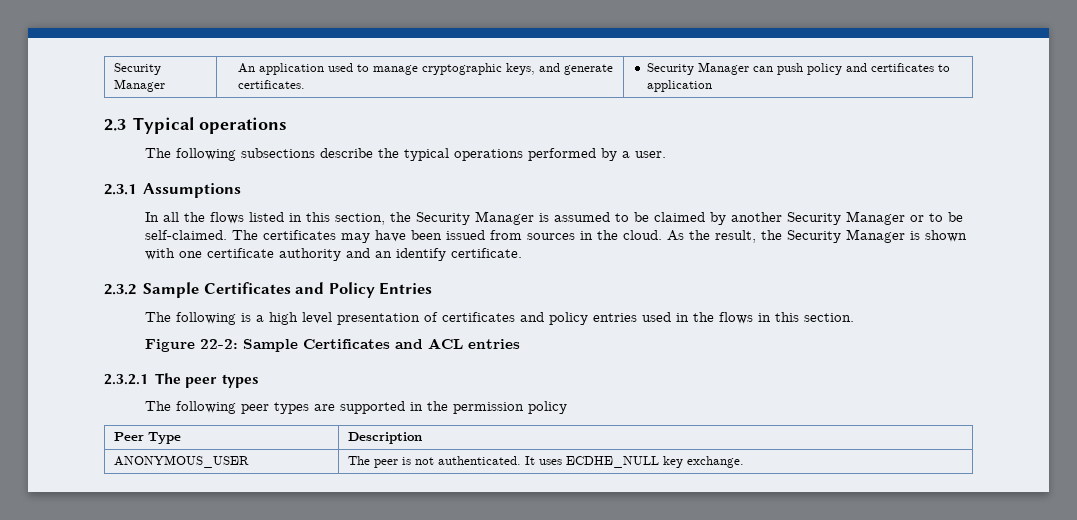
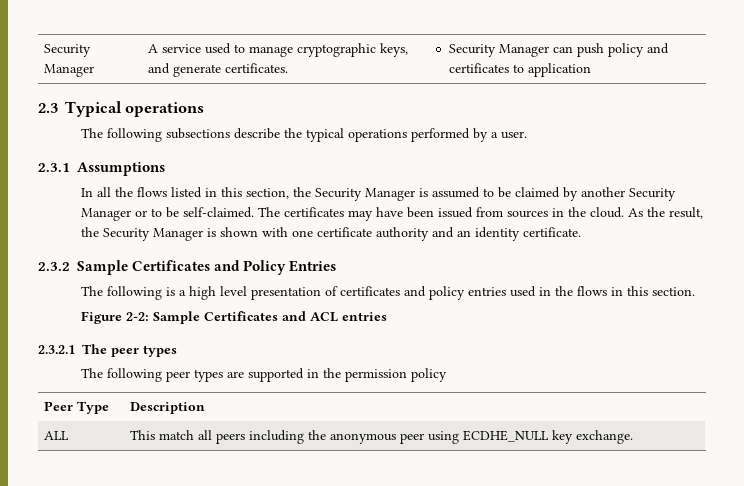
[238,63,325,75] An application -> [147,44,201,53] A service
[395,248,446,261] identify -> [475,227,521,241] identity
[199,339,238,349] 22-2: -> [126,312,150,321] 2-2:
[113,455,249,468] [347,456,562,468] ANONYMOUS_USER | The peer is not authenticated. It uses -> [43,431,69,440] [129,430,459,444] ALL | This match all peers including the anonymous peer using

